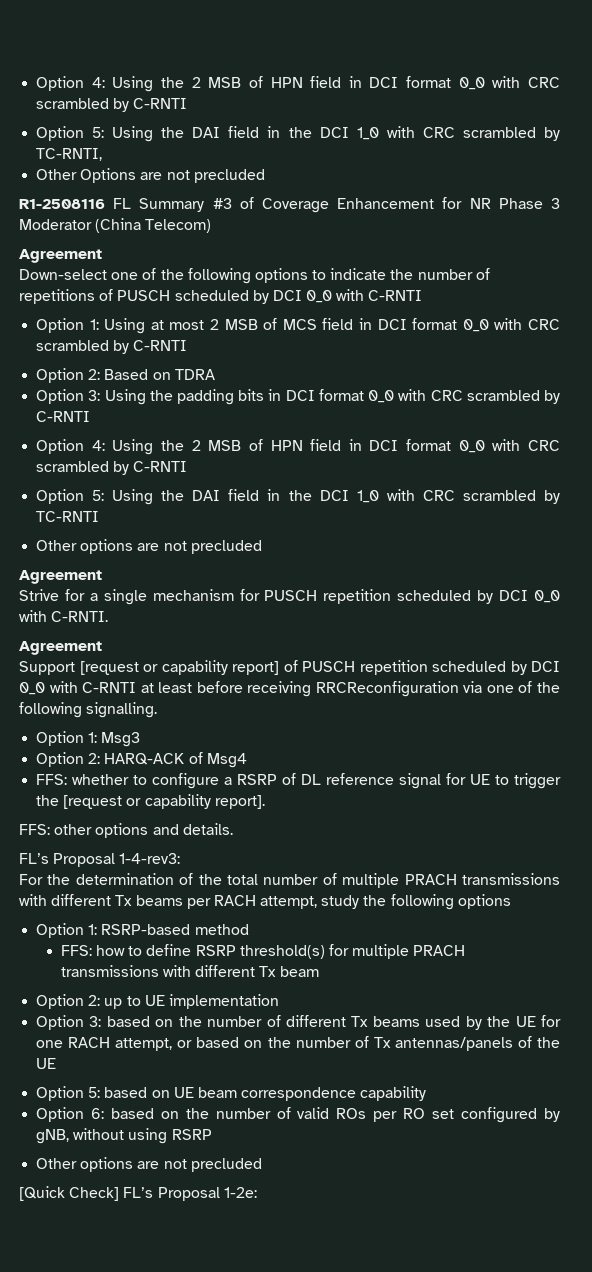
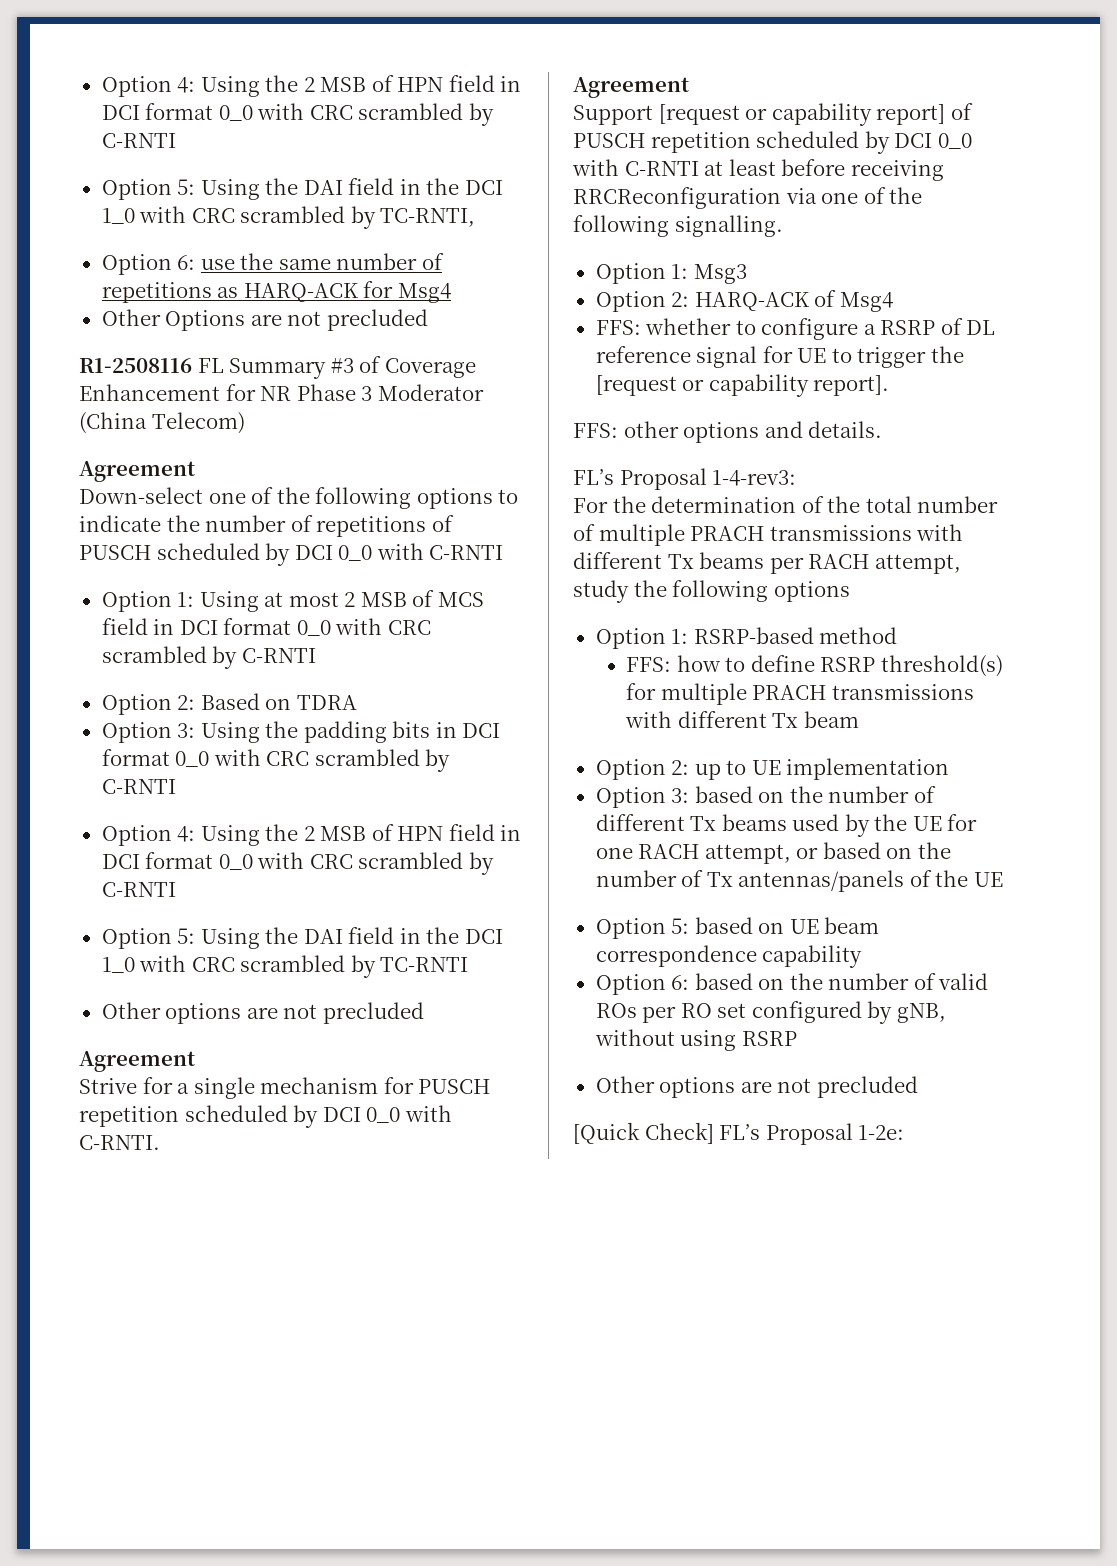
(103, 154) none -> [101,253,444,275] [101,281,451,303] // Option 6: use the same number of repetitions as HARQ-ACK for Msg4

